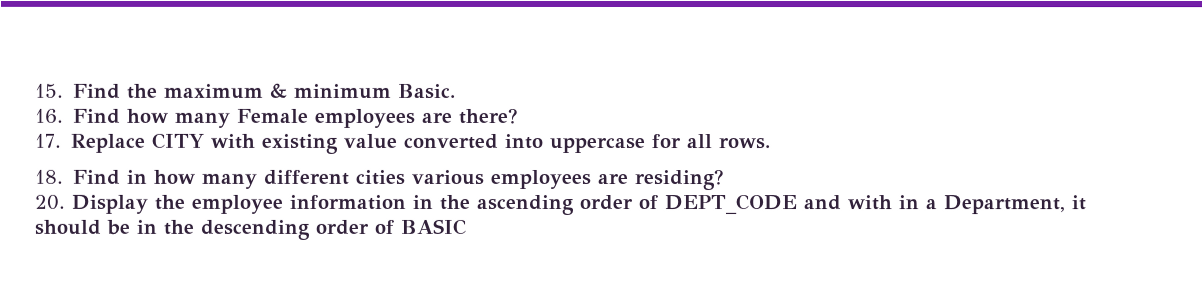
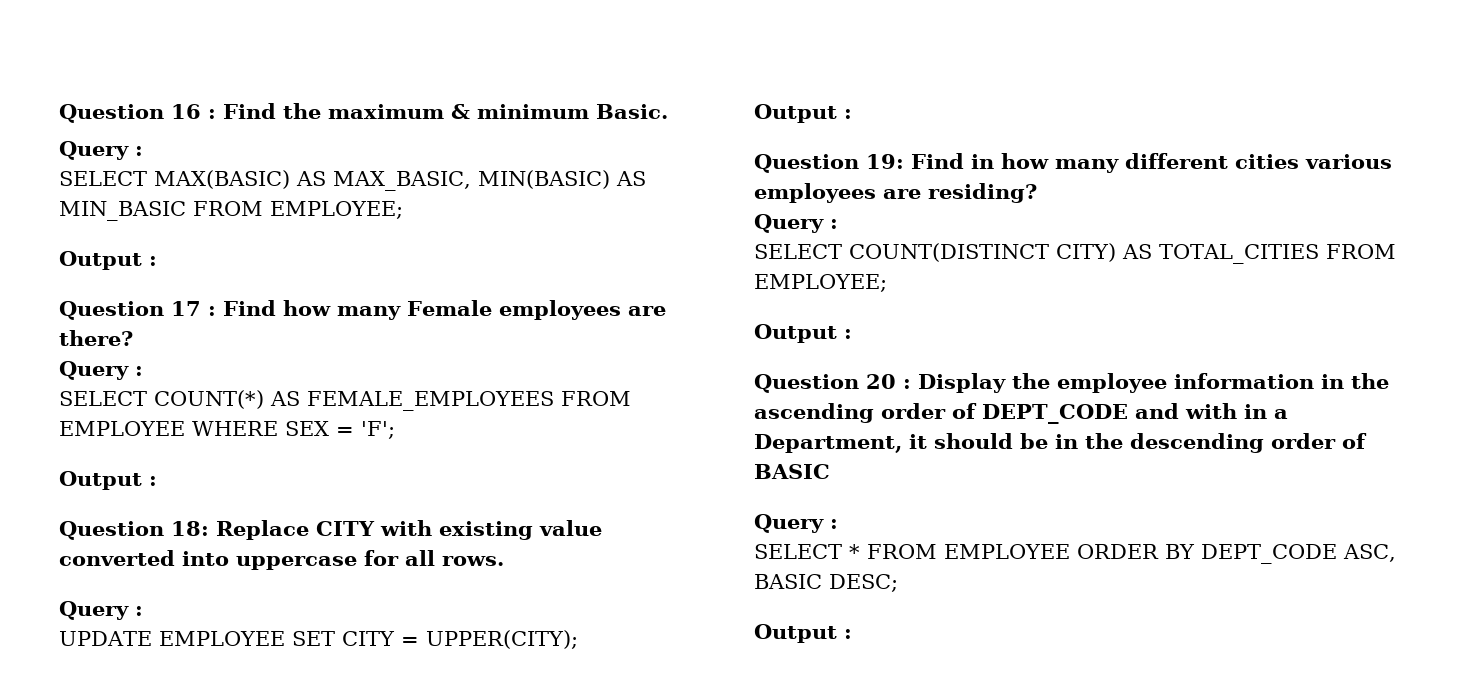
[35,83,64,98] 15. -> [59,104,216,123] Question 16 :
[35,108,64,123] 16. -> [59,141,143,160] [59,170,646,191] [59,201,403,221] [59,251,157,270] [59,301,216,320] Query : // SELECT MAX(BASIC) AS MAX_BASIC, MIN(BASIC) AS MIN_BASIC FROM EMPLOYEE; // Output : // Question 17 :
[35,133,62,148] 17. -> [59,361,143,380] [59,390,631,411] [59,421,395,439] [59,471,157,490] [59,521,209,540] Query : // SELECT COUNT(*) AS FEMALE_EMPLOYEES FROM EMPLOYEE WHERE SEX = 'F'; // Output : // Question 18:
[34,169,63,184] 18. -> [59,601,143,620] [59,630,578,649] [754,104,852,123] [754,154,904,173] Query : // UPDATE EMPLOYEE SET CITY = UPPER(CITY); // Output : // Question 19:
[34,194,65,210] 20. -> [754,214,838,233] [754,243,1396,264] [754,274,887,292] [754,324,852,343] [754,374,911,393] Query : // SELECT COUNT(DISTINCT CITY) AS TOTAL_CITIES FROM EMPLOYEE; // Output : // Question 20 :
(466, 226) none -> [754,514,838,533] [754,544,1396,564] [754,574,898,592] [754,624,852,643] // Query : // SELECT * FROM EMPLOYEE ORDER BY DEPT_CODE ASC, BASIC DESC; // Output :

